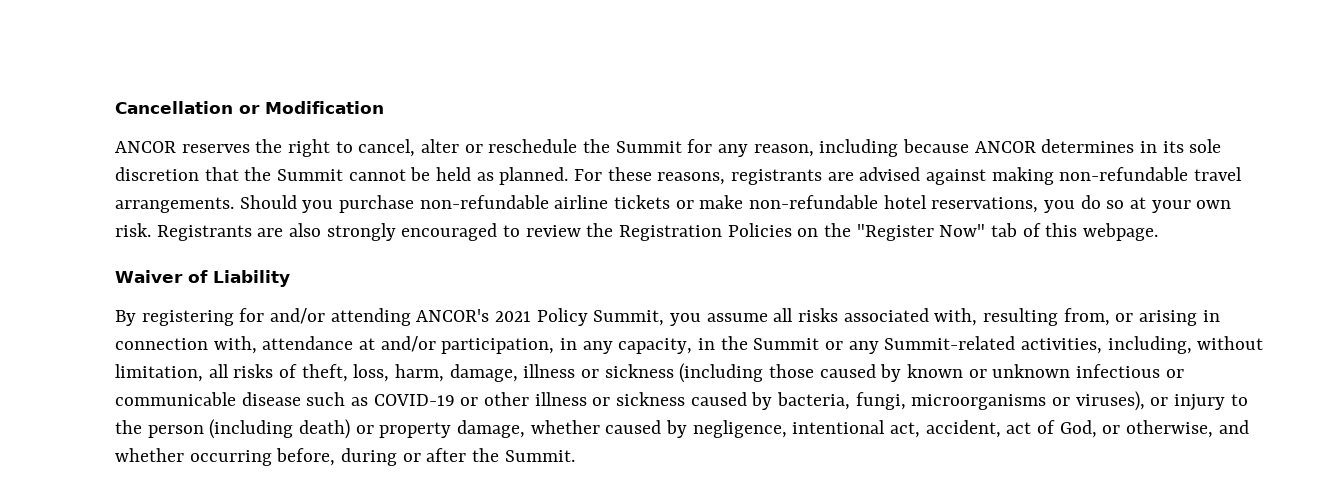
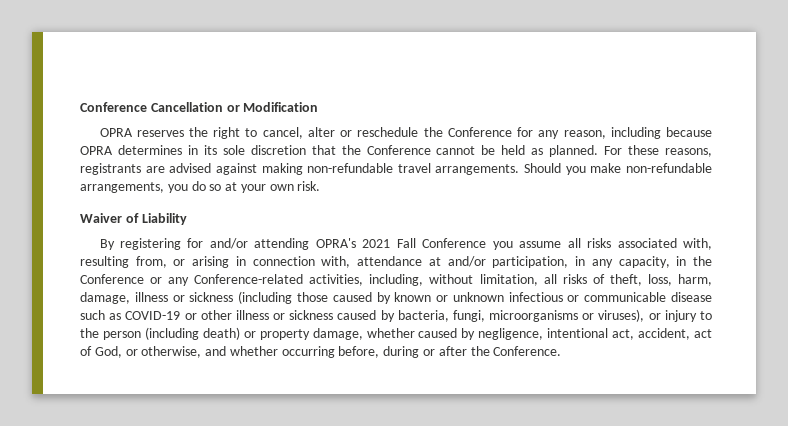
(115, 107) none -> [80,102,147,112] Conference
[115,141,176,153] ANCOR -> [99,128,133,137] OPRA
[615,141,682,153] Summit -> [447,127,512,137] Conference
[974,141,1036,153] ANCOR -> [80,146,113,155] OPRA
[277,169,344,181] Summit -> [366,145,431,155] Conference
[339,195,1039,213] purchase non-refundable airline tickets or make non-refundable hotel reservations, -> [590,163,712,173] [80,182,164,193] make non-refundable arrangements,
[156,223,1159,241] Registrants are also strongly encouraged to review the Registration Policies on the "Register Now" tab of this webpage. -> (321, 186) none
[416,308,665,326] ANCOR's 2021 Policy Summit, -> [315,238,487,248] OPRA's 2021 Fall Conference
[753,338,820,350] Summit -> [80,274,144,284] Conference
[884,336,1016,350] Summit-related -> [194,274,304,284] Conference-related
[504,450,575,462] Summit. -> [493,346,562,356] Conference.

